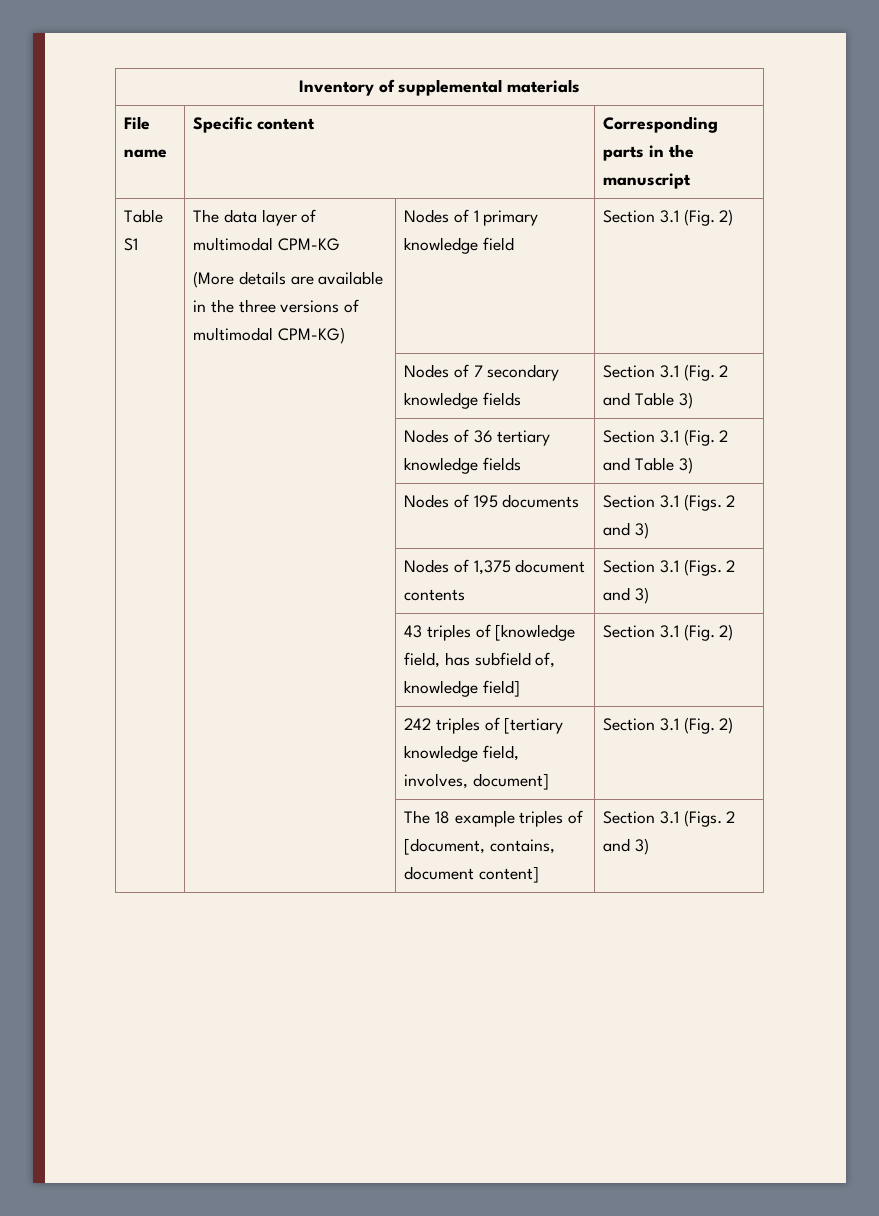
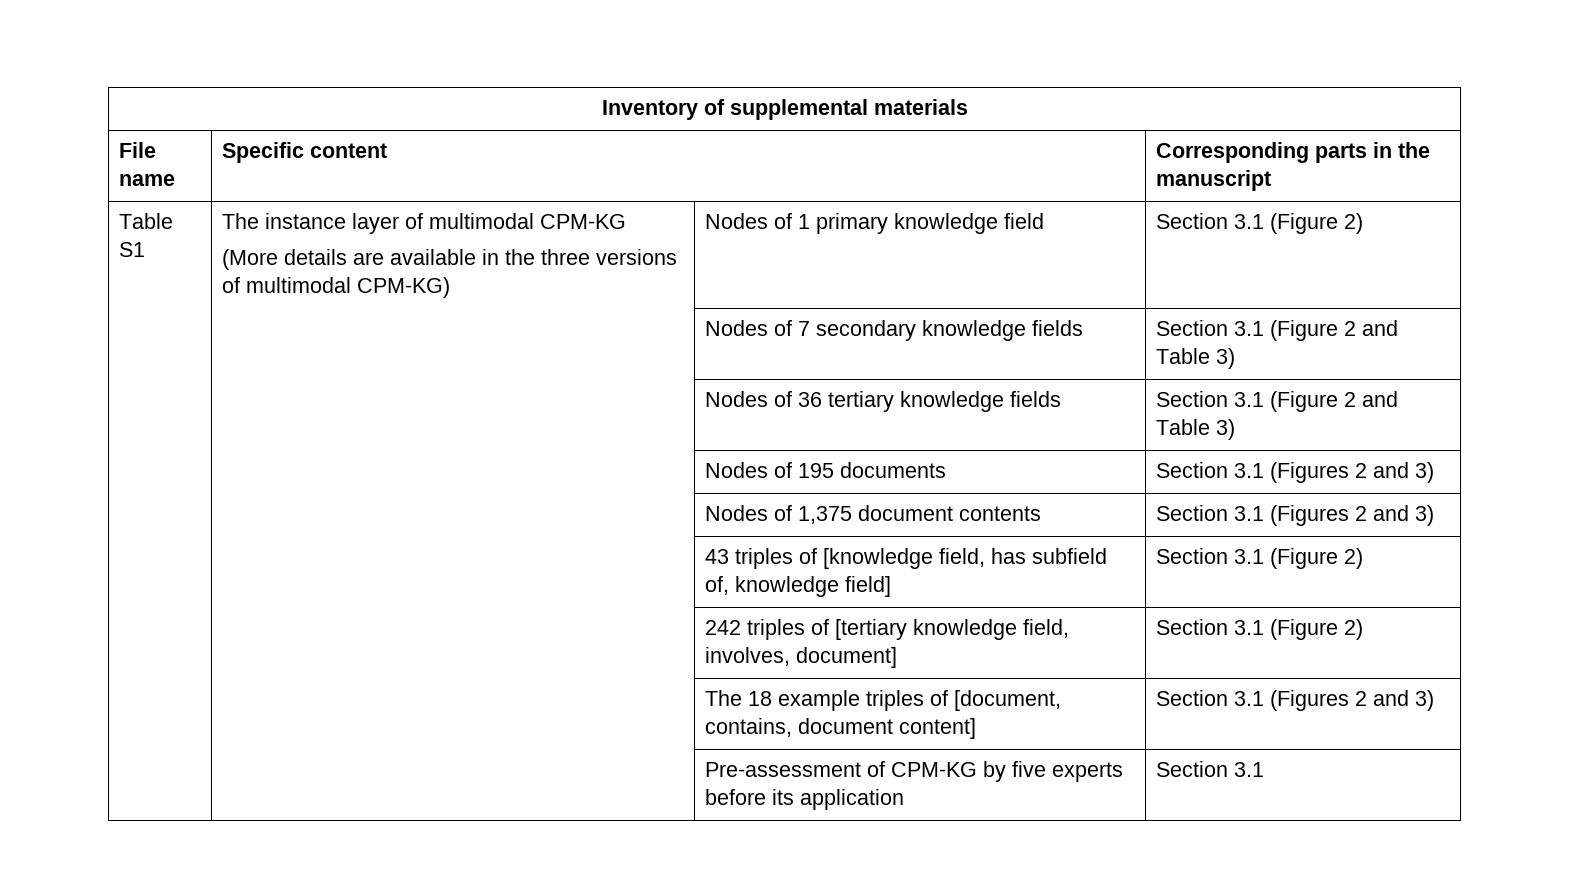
[224,209,258,223] data -> [264,213,346,229] instance
[683,209,715,226] (Fig. -> [1269,213,1338,234] (Figure
[683,364,715,381] (Fig. -> [1269,320,1338,341] (Figure
[683,429,715,446] (Fig. -> [1269,391,1338,412] (Figure
[683,494,722,511] (Figs. -> [1269,462,1349,483] (Figures
[683,559,722,576] (Figs. -> [1269,505,1349,526] (Figures
[683,624,715,641] (Fig. -> [1269,548,1338,569] (Figure
[683,717,715,734] (Fig. -> [1269,619,1338,640] (Figure
[683,810,736,827] [603,838,650,855] (Figs. 2 and 3) -> [1269,690,1434,711] [704,761,1123,782] [704,789,904,810] [1155,761,1264,777] (Figures 2 and 3) // | | Pre-assessment of CPM-KG by five experts before its application | Section 3.1

